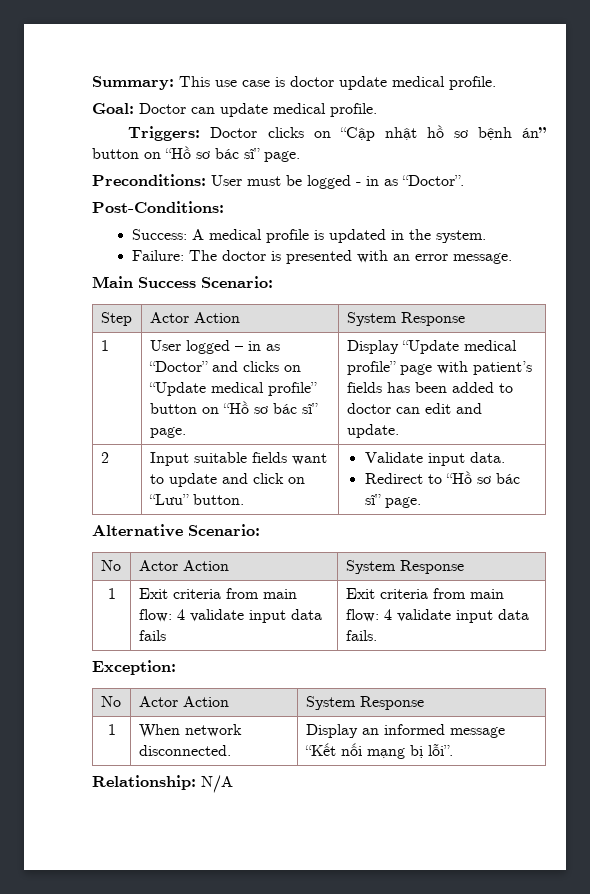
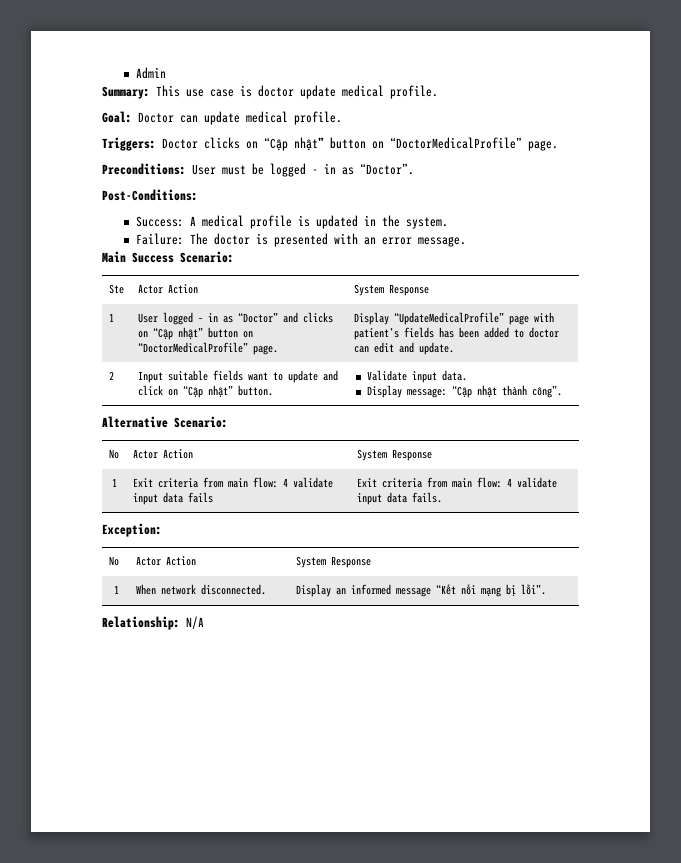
(92, 83) none -> [135,67,166,79] Admin //
[384,125,546,140] [92,146,260,159] nhật hồ sơ bệnh án” button on “Hồ sơ bác sĩ” -> [294,137,522,151] nhật” button on “DoctorMedicalProfile”
[100,312,132,326] Step -> [108,284,124,294] Ste
[148,382,317,396] [149,401,318,414] “Update medical profile” button on “Hồ sơ bác sĩ” -> [152,327,253,340] [137,342,248,353] “Cập nhật” button on “DoctorMedicalProfile”
[401,340,517,354] [346,361,396,375] “Update medical profile” -> [393,312,504,325] “UpdateMedicalProfile”
[148,494,189,505] “Lưu” -> [182,385,233,398] “Cập nhật”
[364,471,520,484] [364,494,421,508] Redirect to “Hồ sơ bác sĩ” page. -> [366,385,562,398] Display message: “Cập nhật thành công”.

